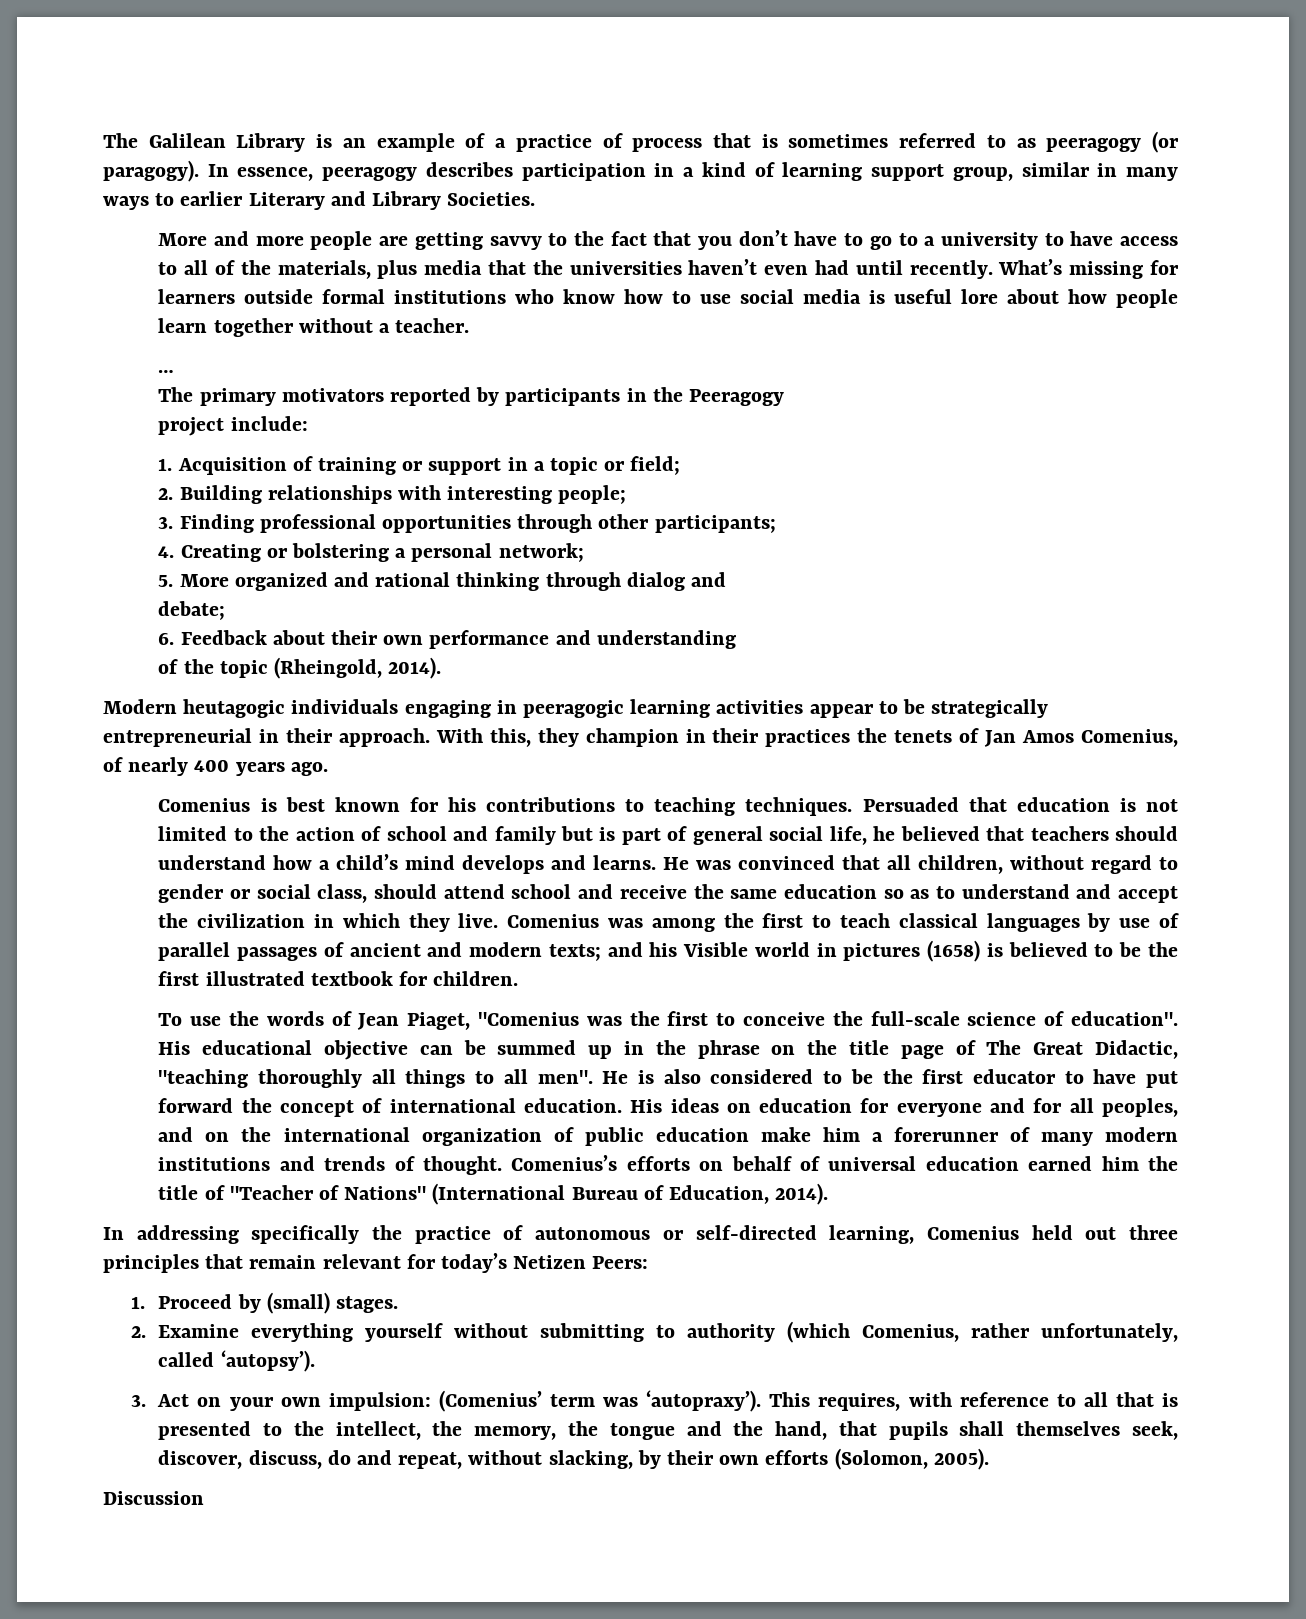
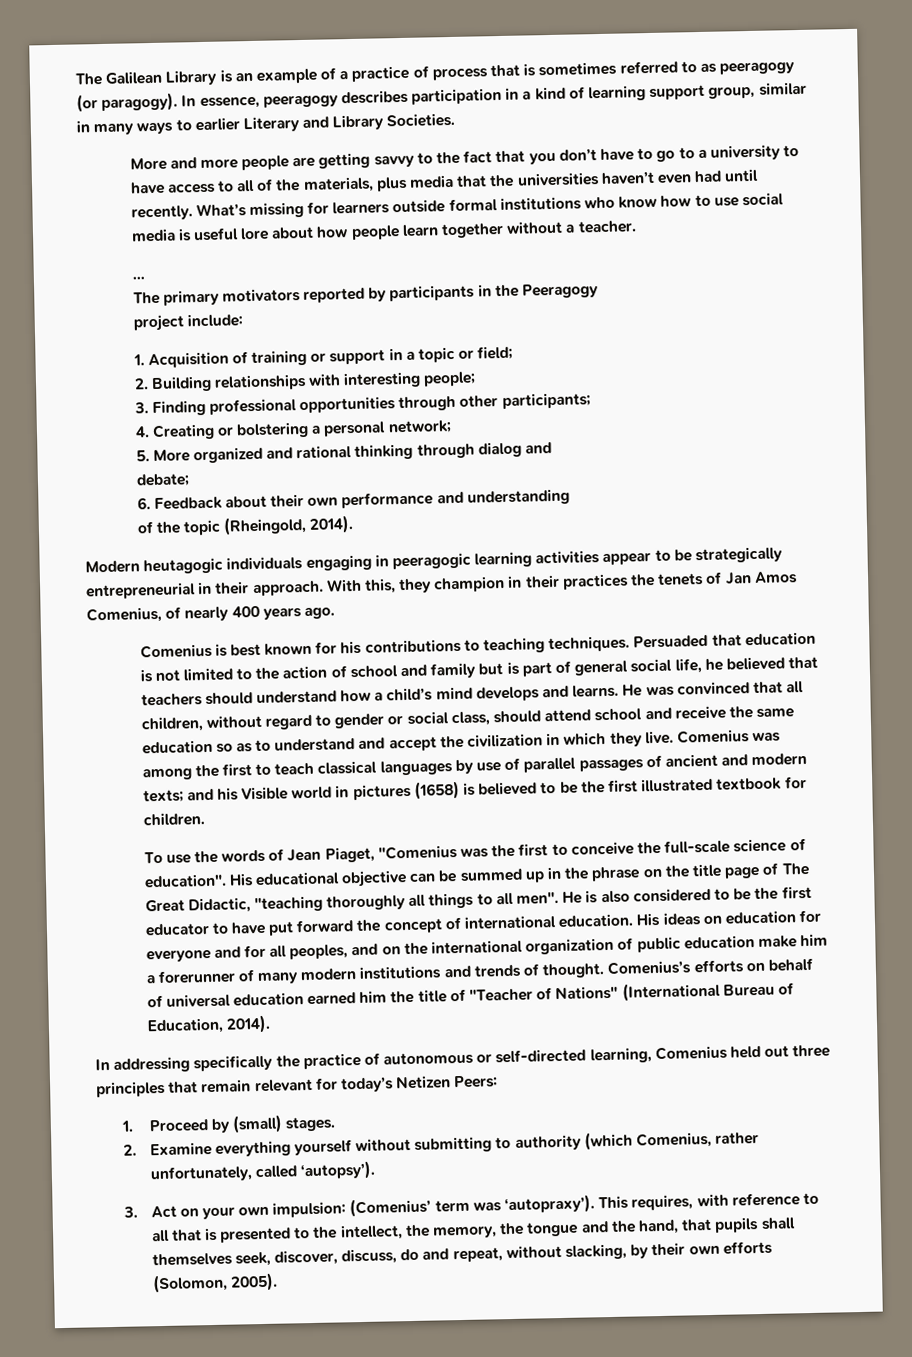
[103,1491,204,1505] // Discussion -> (278, 1282) none

